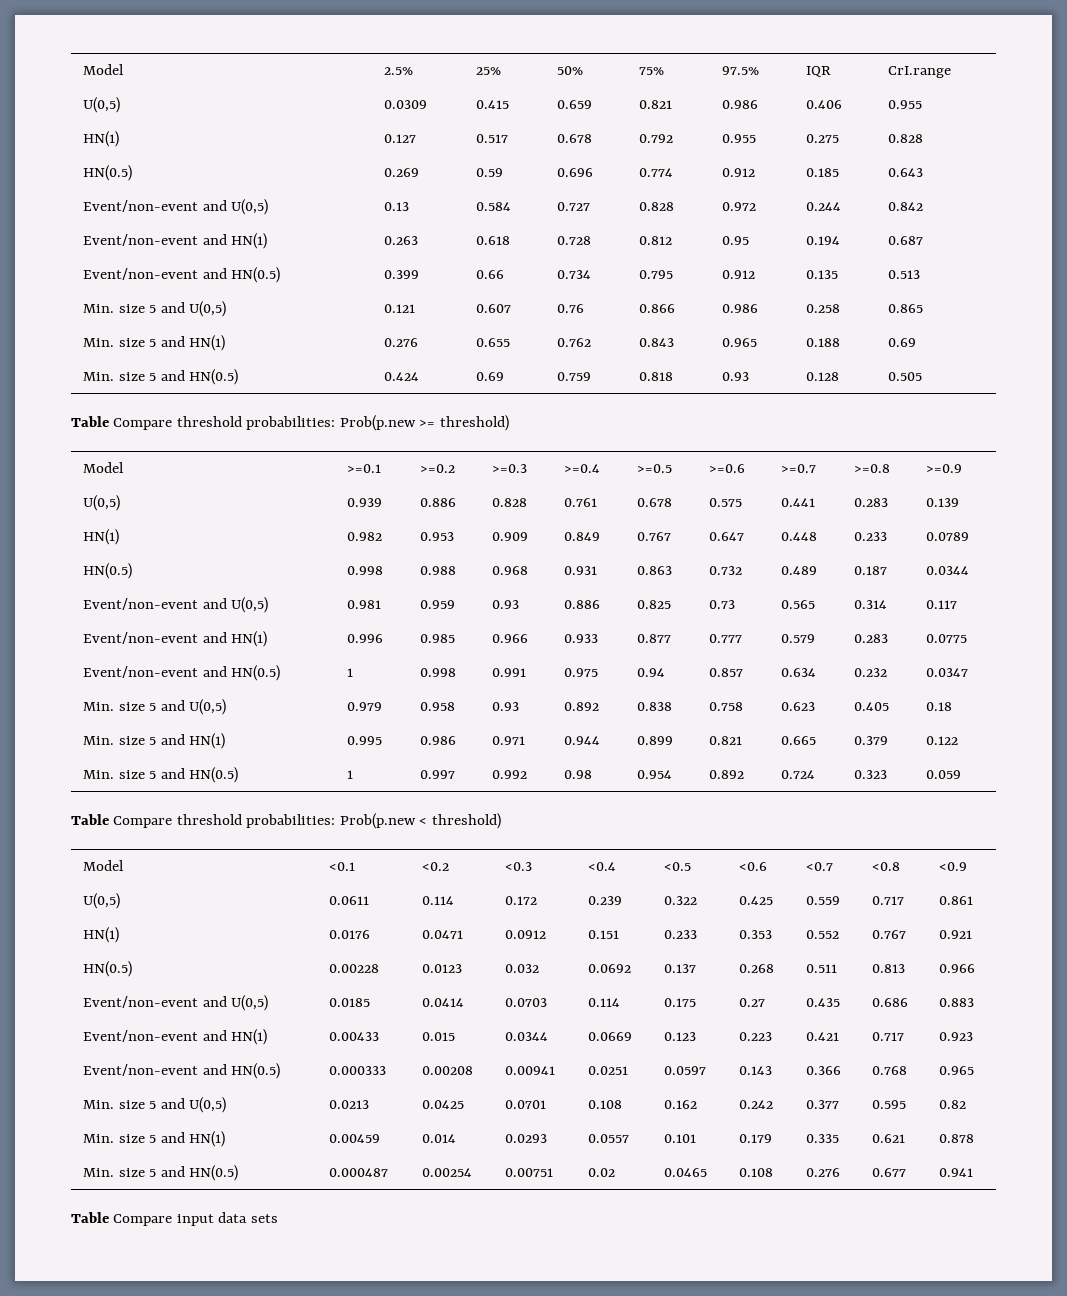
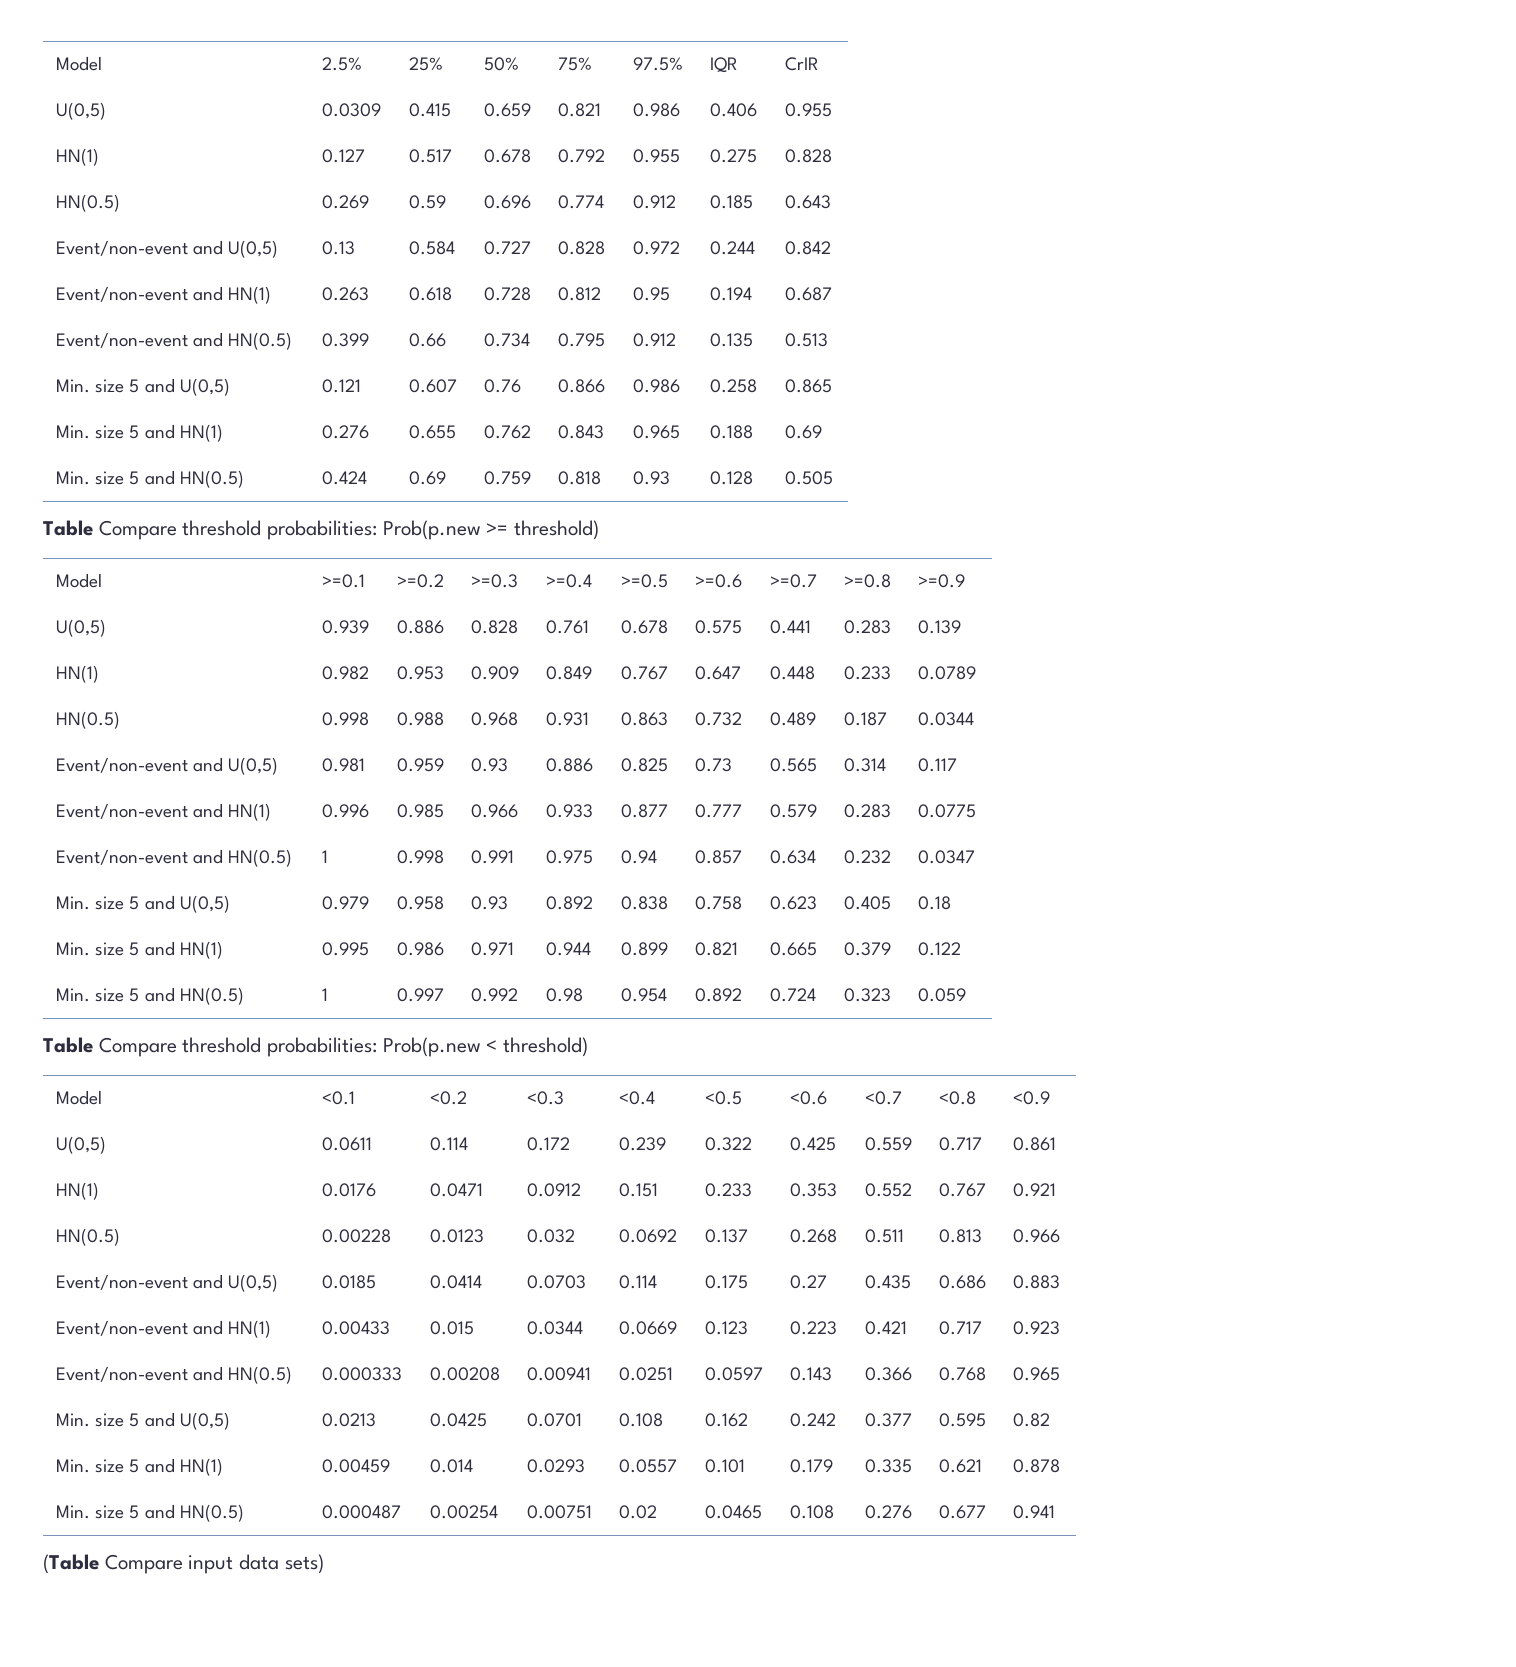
[888,66,952,78] CrI.range -> [785,57,819,71] CrIR
[71,1212,109,1223] Table -> [43,1554,99,1574] (Table
[250,1214,278,1223] sets -> [284,1554,324,1574] sets)

